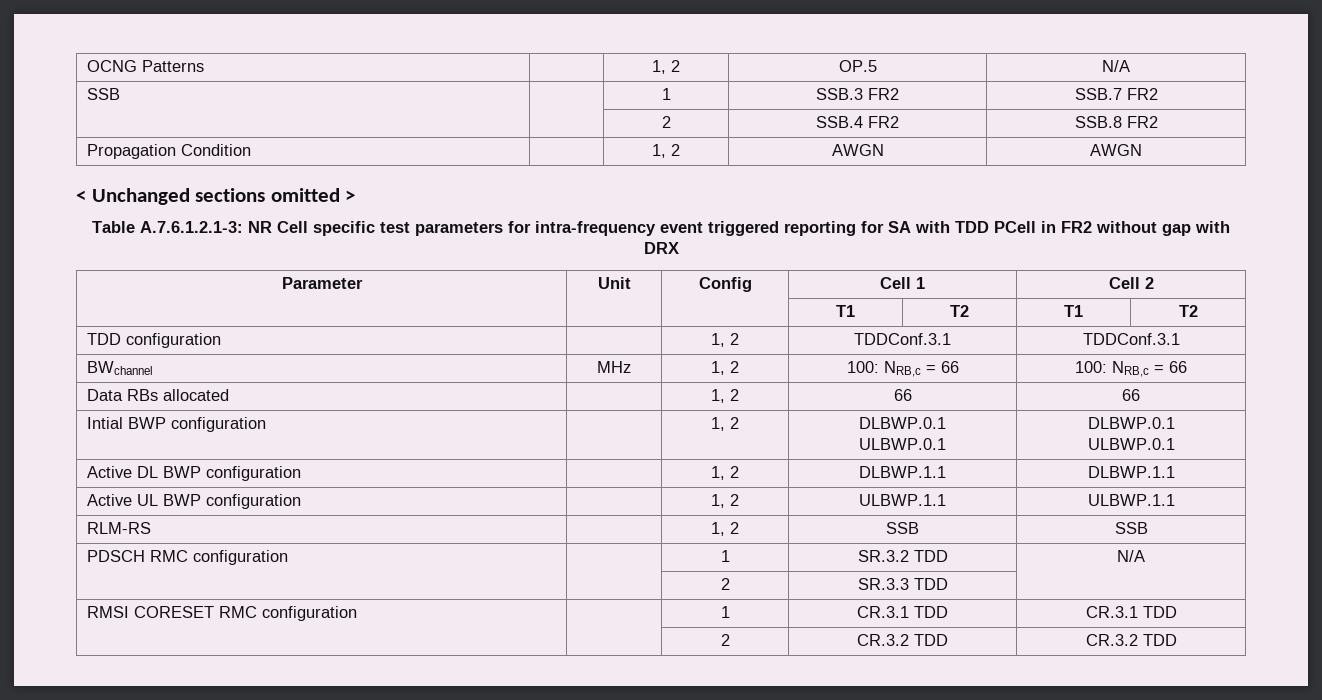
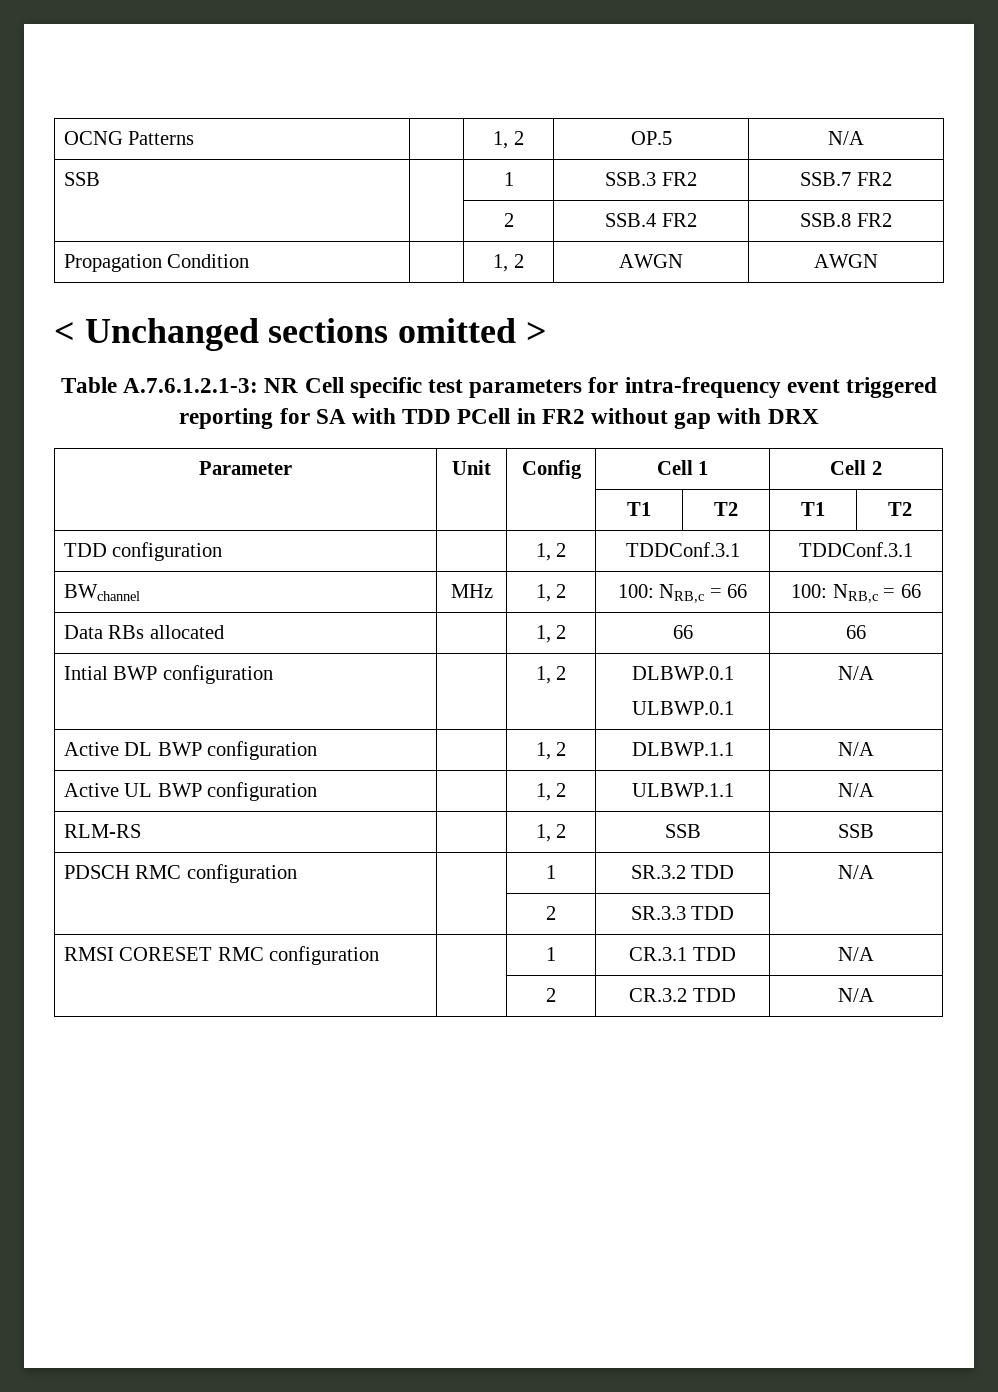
[1087,417,1175,429] [1087,438,1175,450] DLBWP.0.1 // ULBWP.0.1 -> [838,666,874,680] N/A
[1087,466,1175,478] DLBWP.1.1 -> [838,742,874,756] N/A
[1087,494,1175,506] ULBWP.1.1 -> [838,783,874,797] N/A
[1085,606,1177,618] CR.3.1 TDD -> [838,947,874,961] N/A
[1085,634,1177,646] CR.3.2 TDD -> [838,988,874,1002] N/A

